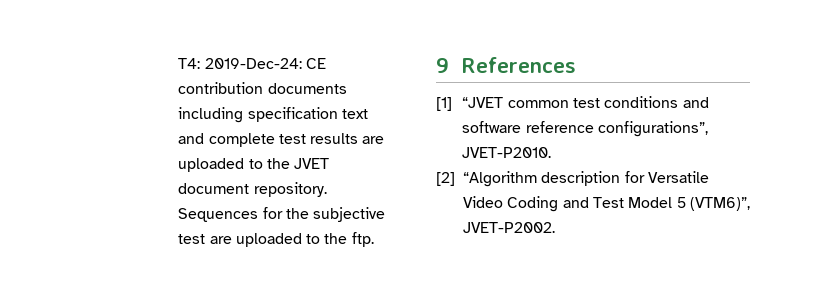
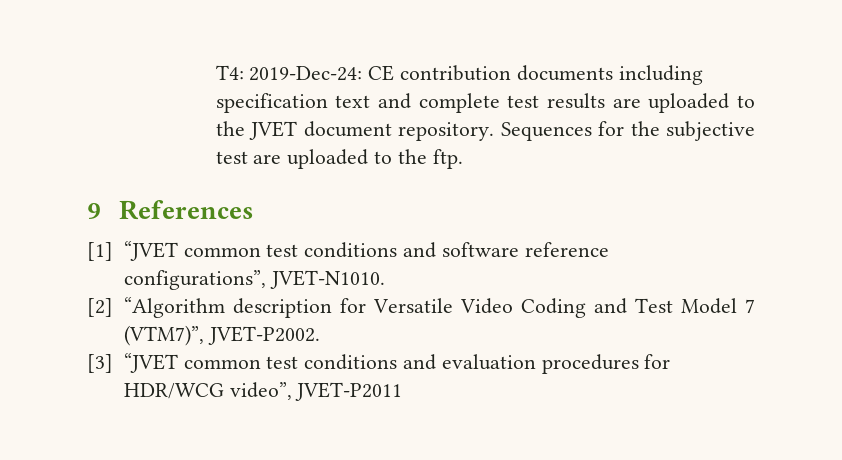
[462,147,552,158] JVET-P2010. -> [269,270,385,289] JVET-N1010.
[676,197,750,211] 5 (VTM6)”, -> [745,299,756,313] [123,325,204,346] 7 (VTM7)”,
(555, 227) none -> [87,353,671,374] [123,382,403,401] // [3] “JVET common test conditions and evaluation procedures for HDR/WCG video”, JVET-P2011

